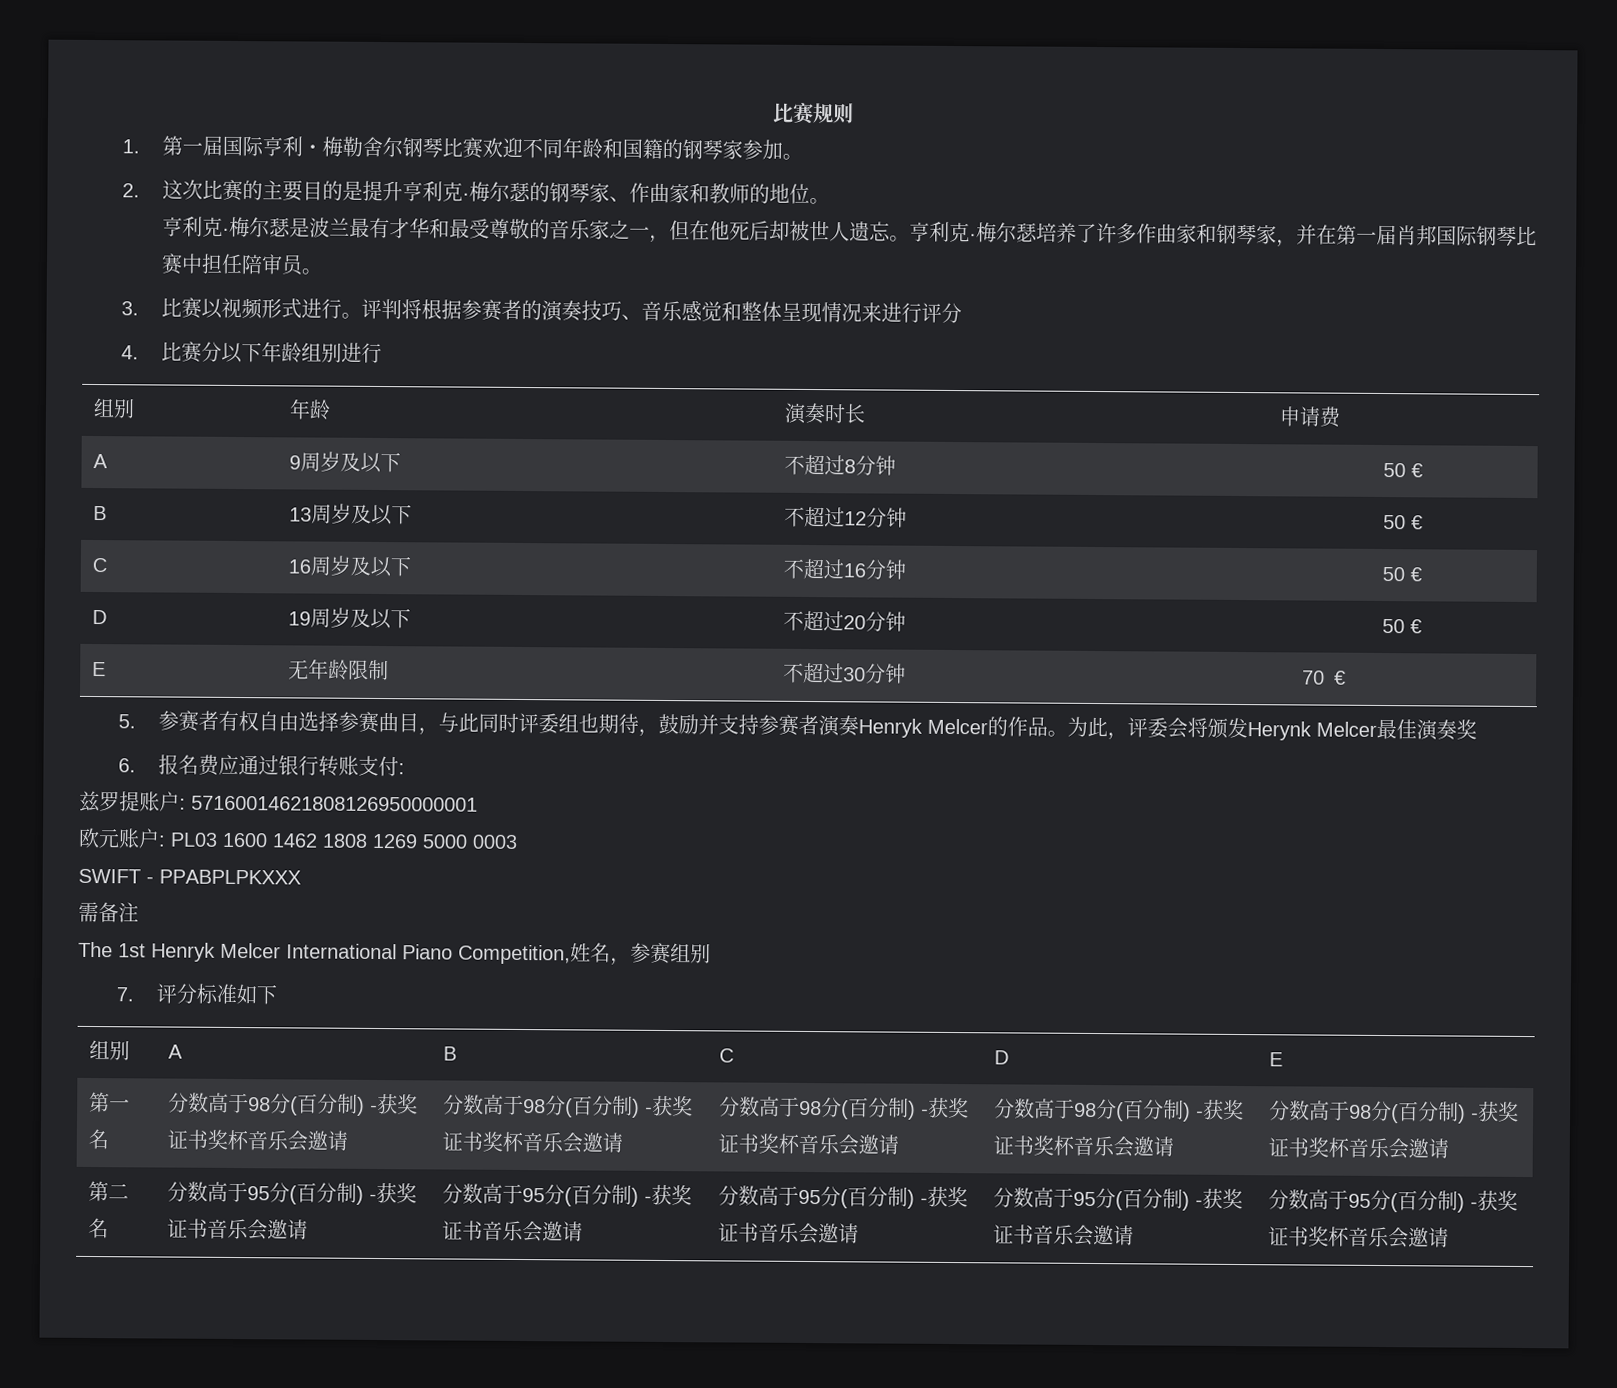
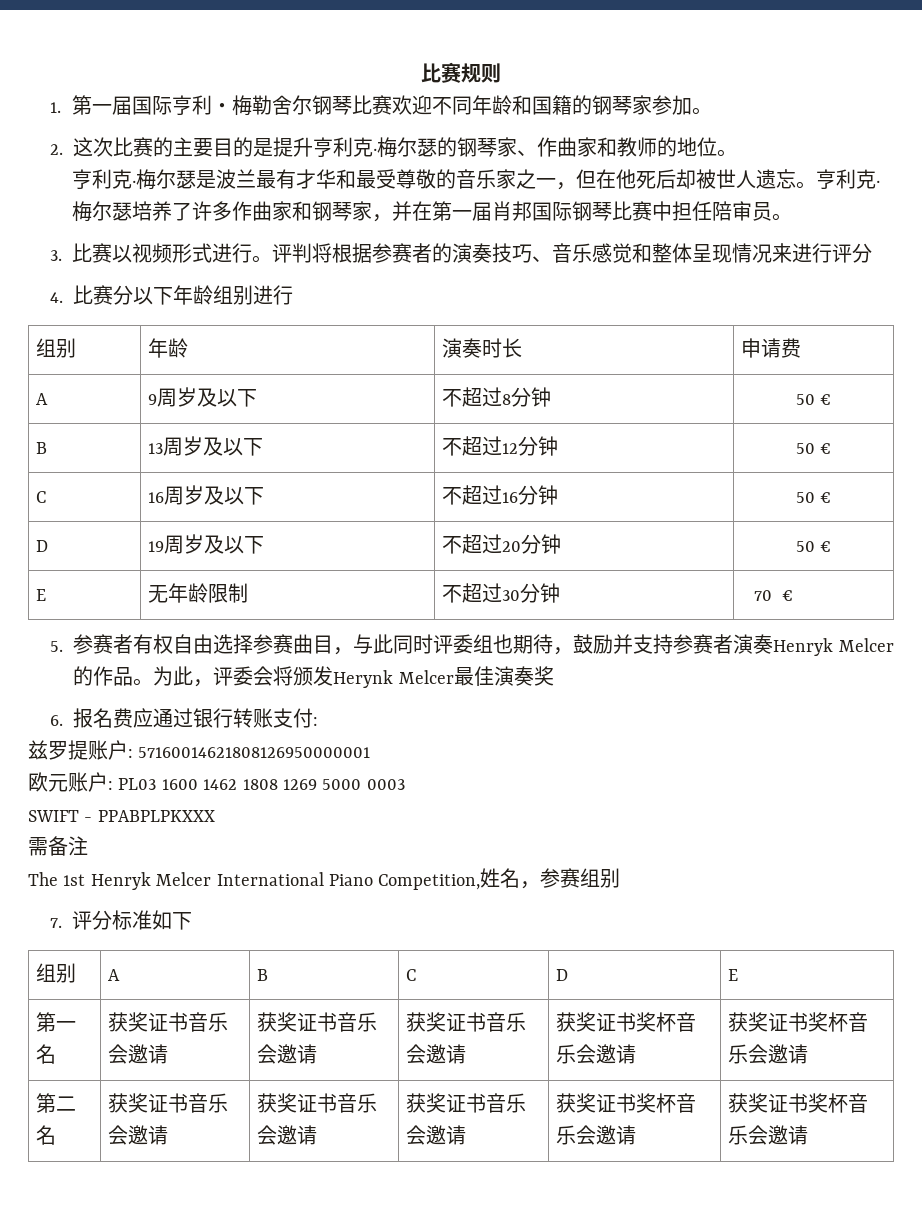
[168,1092,419,1116] [167,1129,349,1152] [443,1094,694,1118] [442,1131,624,1154] [719,1096,970,1120] [718,1133,900,1156] [994,1098,1245,1122] [993,1135,1175,1158] [1269,1100,1480,1124] 分数高于98分(百分制) -获奖证书奖杯音乐会邀请 | 分数高于98分(百分制) -获奖证书奖杯音乐会邀请 | 分数高于98分(百分制) -获奖证书奖杯音乐会邀请 | 分数高于98分(百分制) -获奖证书奖杯音乐会邀请 | 分数高于98分(百分制) - -> [108,1012,229,1032] [108,1044,169,1064] [257,1012,378,1032] [257,1044,318,1064] [406,1012,527,1032] [406,1044,467,1064] [556,1012,697,1032] [556,1044,637,1064] 获奖证书音乐会邀请 | 获奖证书音乐会邀请 | 获奖证书音乐会邀请 | 获奖证书奖杯音乐会邀请 |
[167,1181,418,1205] [167,1218,309,1241] [442,1183,693,1207] [442,1220,584,1243] [718,1185,969,1209] [718,1222,860,1245] [993,1187,1244,1211] [993,1224,1135,1247] [1268,1189,1519,1213] [1268,1226,1450,1249] 分数高于95分(百分制) -获奖证书音乐会邀请 | 分数高于95分(百分制) -获奖证书音乐会邀请 | 分数高于95分(百分制) -获奖证书音乐会邀请 | 分数高于95分(百分制) -获奖证书音乐会邀请 | 分数高于95分(百分制) -获奖证书奖杯音乐会邀请 -> [108,1093,229,1113] [108,1125,169,1145] [257,1093,378,1113] [257,1125,318,1145] [406,1093,527,1113] [406,1125,467,1145] [556,1093,697,1113] [556,1125,637,1145] [728,1093,869,1113] [728,1125,809,1145] 获奖证书音乐会邀请 | 获奖证书音乐会邀请 | 获奖证书音乐会邀请 | 获奖证书奖杯音乐会邀请 | 获奖证书奖杯音乐会邀请

